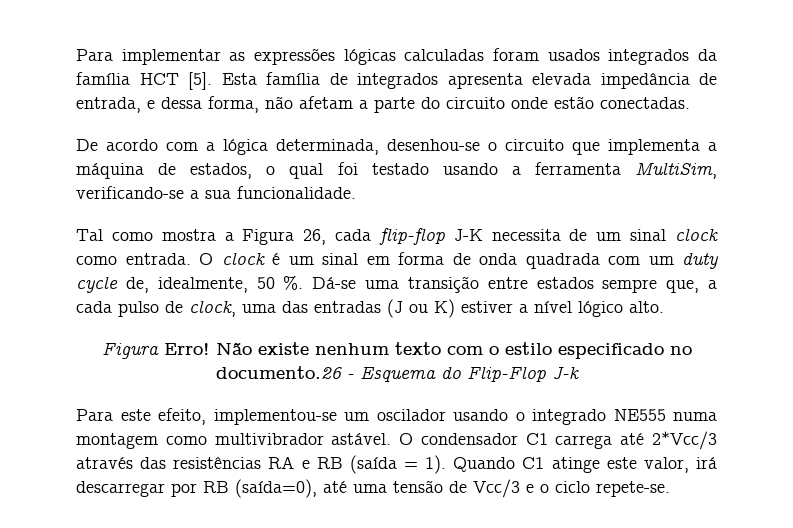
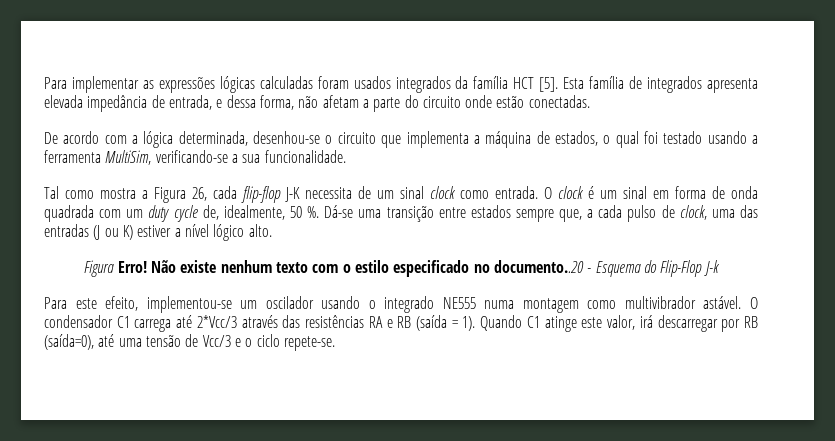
[215,366,342,379] documento.26 -> [493,260,584,273] documento..20

